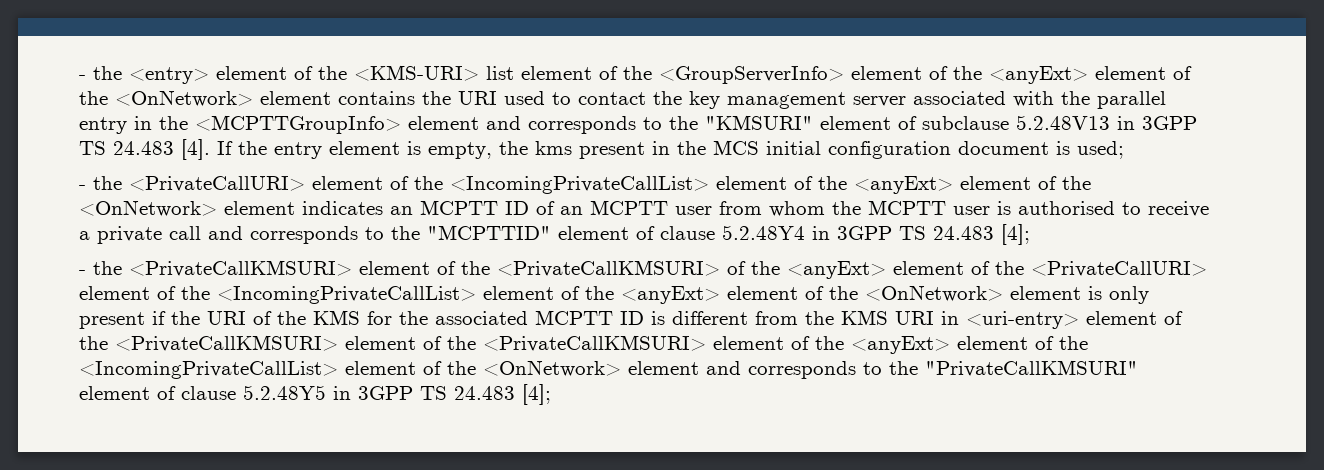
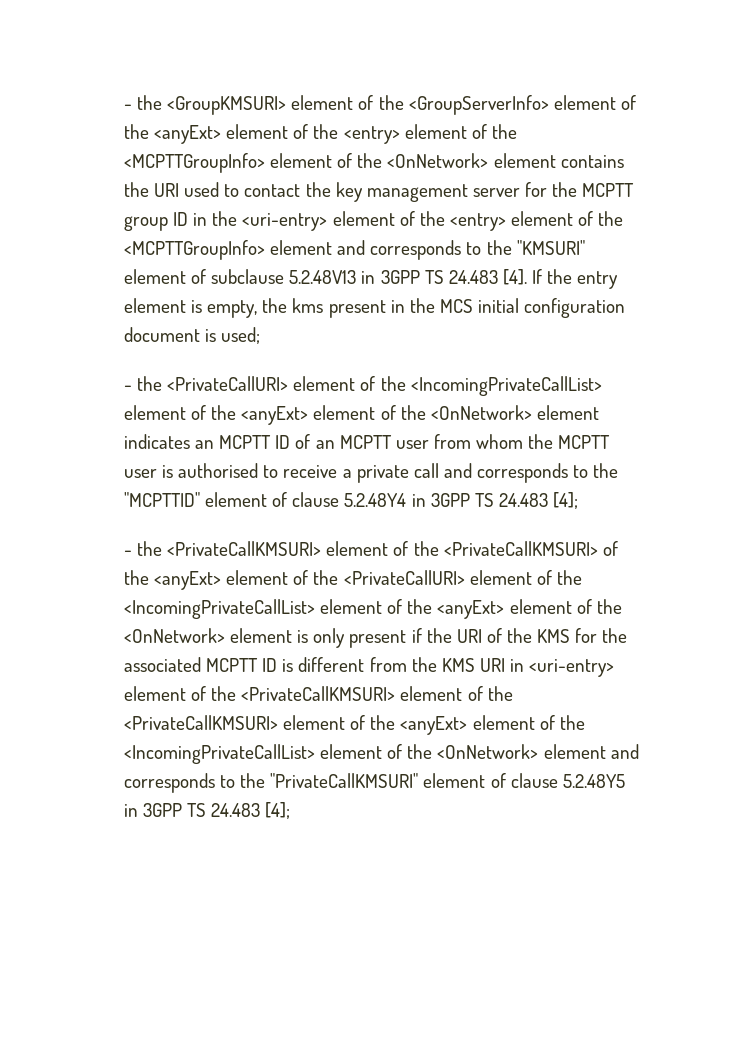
[79,65,515,84] - the <entry> element of the <KMS-URI> list -> [123,95,287,115] - the <GroupKMSURI>
(109, 98) none -> [343,124,517,144] [123,153,383,173] <entry> element of the <MCPTTGroupInfo> element of the
[913,91,1167,109] [79,116,153,134] associated with the parallel entry in -> [525,182,635,197] [123,211,594,231] for the MCPTT group ID in the <uri-entry> element of the <entry> element of

